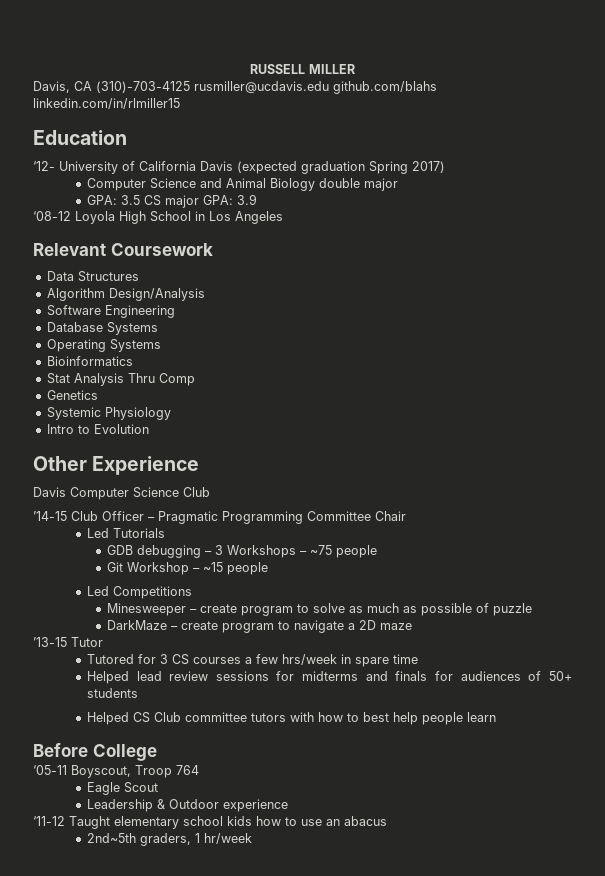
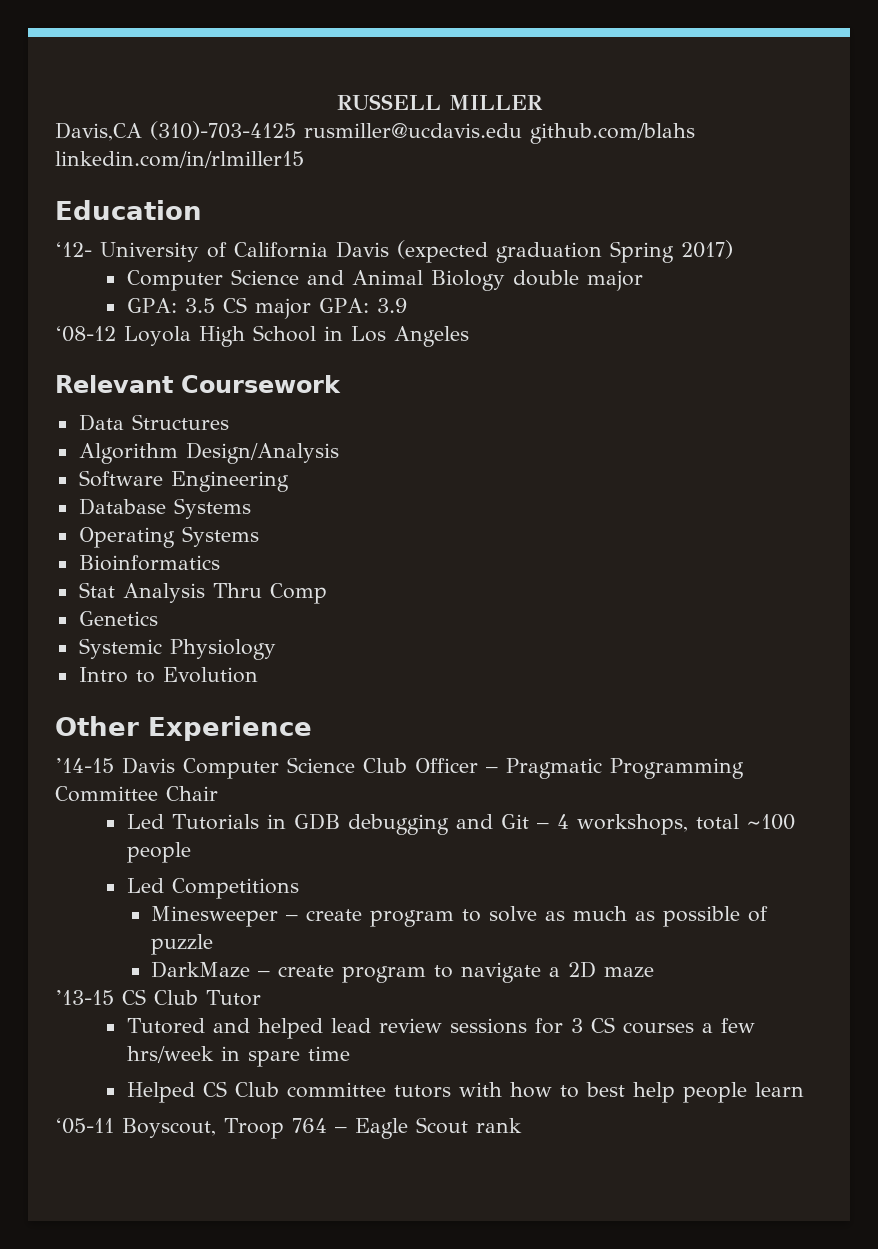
[33,81,92,93] Davis, CA -> [55,122,142,141] Davis,CA
(200, 465) none -> [55,758,114,773] ’14-15
[33,511,98,521] // ’14-15 Club -> (407, 765) none
(165, 533) // -> [266,814,286,829] in
[204,545,377,558] [106,562,223,575] – 3 Workshops – ~75 people // Git Workshop – ~15 -> [455,814,795,835] and Git – 4 workshops, total ~100
(67, 642) none -> [122,989,198,1005] CS Club
(134, 659) none -> [212,1018,527,1039] and helped lead review sessions
[86,671,572,684] [86,688,138,698] // Helped lead review sessions for midterms and finals for audiences of 50+ students -> (350, 1053) none
[33,743,157,761] // Before College -> (804, 1089) none
(199, 770) // -> [334,1127,347,1133] –
[86,799,288,812] [33,816,387,829] [86,833,252,846] // Leadership & Outdoor experience // ‘11-12 Taught elementary school kids how to use an abacus // 2nd~5th graders, 1 hr/week -> [475,1118,522,1133] rank

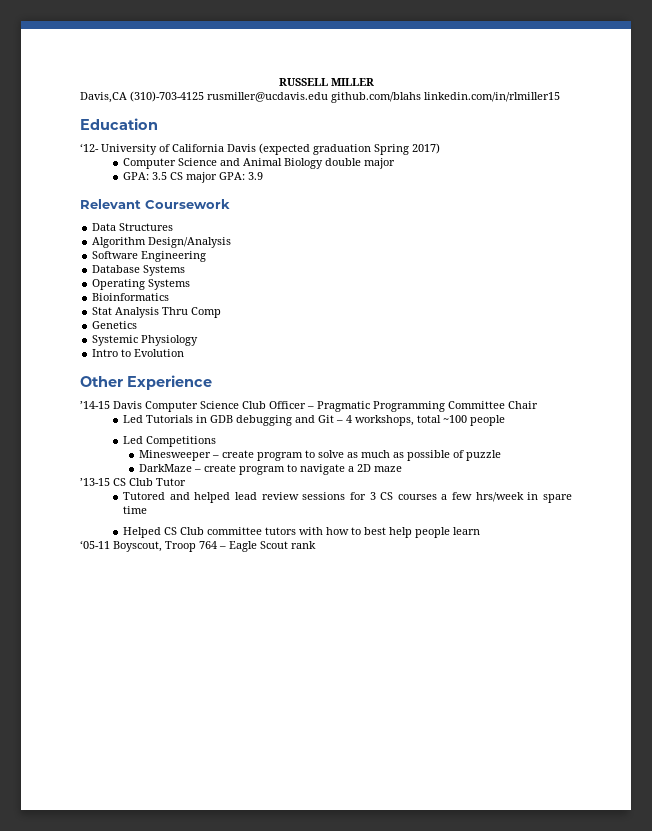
[55,325,469,347] // ‘08-12 Loyola High School in Los Angeles -> (264, 176) none

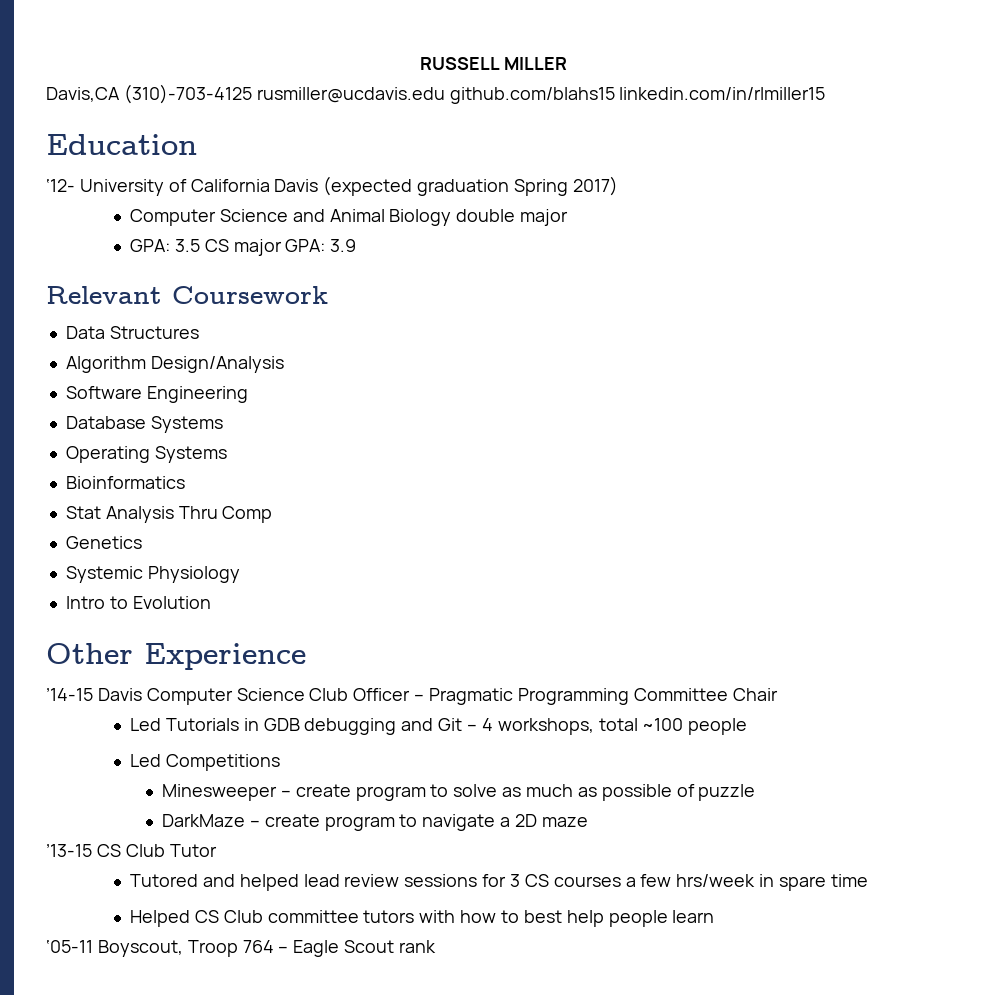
[331,92,421,103] github.com/blahs -> [449,87,615,104] github.com/blahs15

